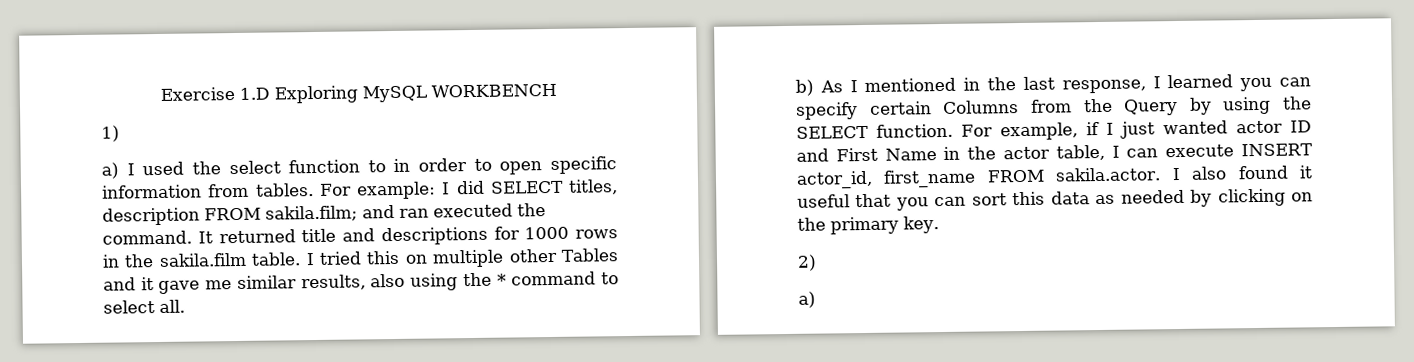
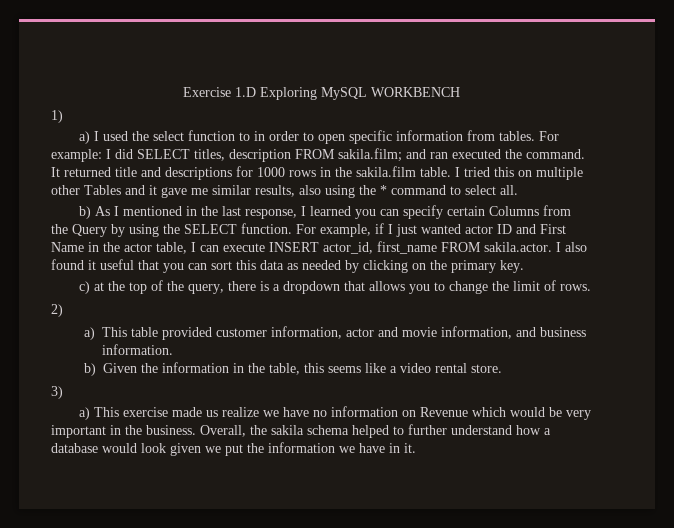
[797,254,817,271] [798,291,816,308] 2) // a) -> [79,280,592,294] [51,304,63,317] [83,326,586,340] [101,344,173,355] [83,362,502,376] [51,386,63,399] [79,406,592,420] [51,424,551,438] [51,442,416,456] c) at the top of the query, there is a dropdown that allows you to change the limit of rows. // 2) // a) This table provided customer information, actor and movie information, and business information. // b) Given the information in the table, this seems like a video rental store. // 3) // a) This exercise made us realize we have no information on Revenue which would be very important in the business. Overall, the sakila schema helped to further understand how a database would look given we put the information we have in it.

